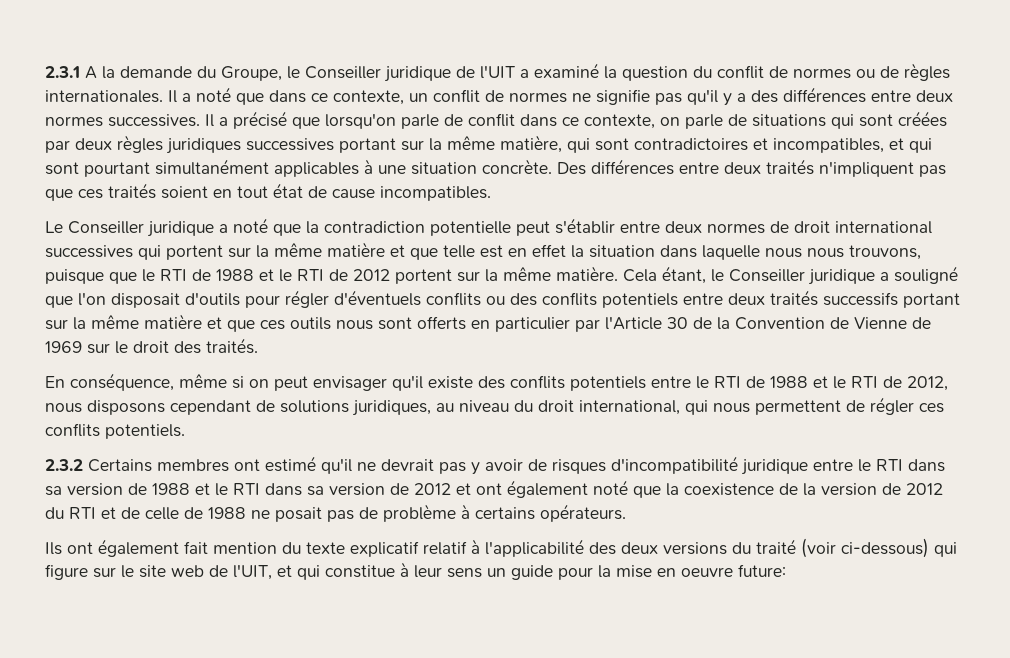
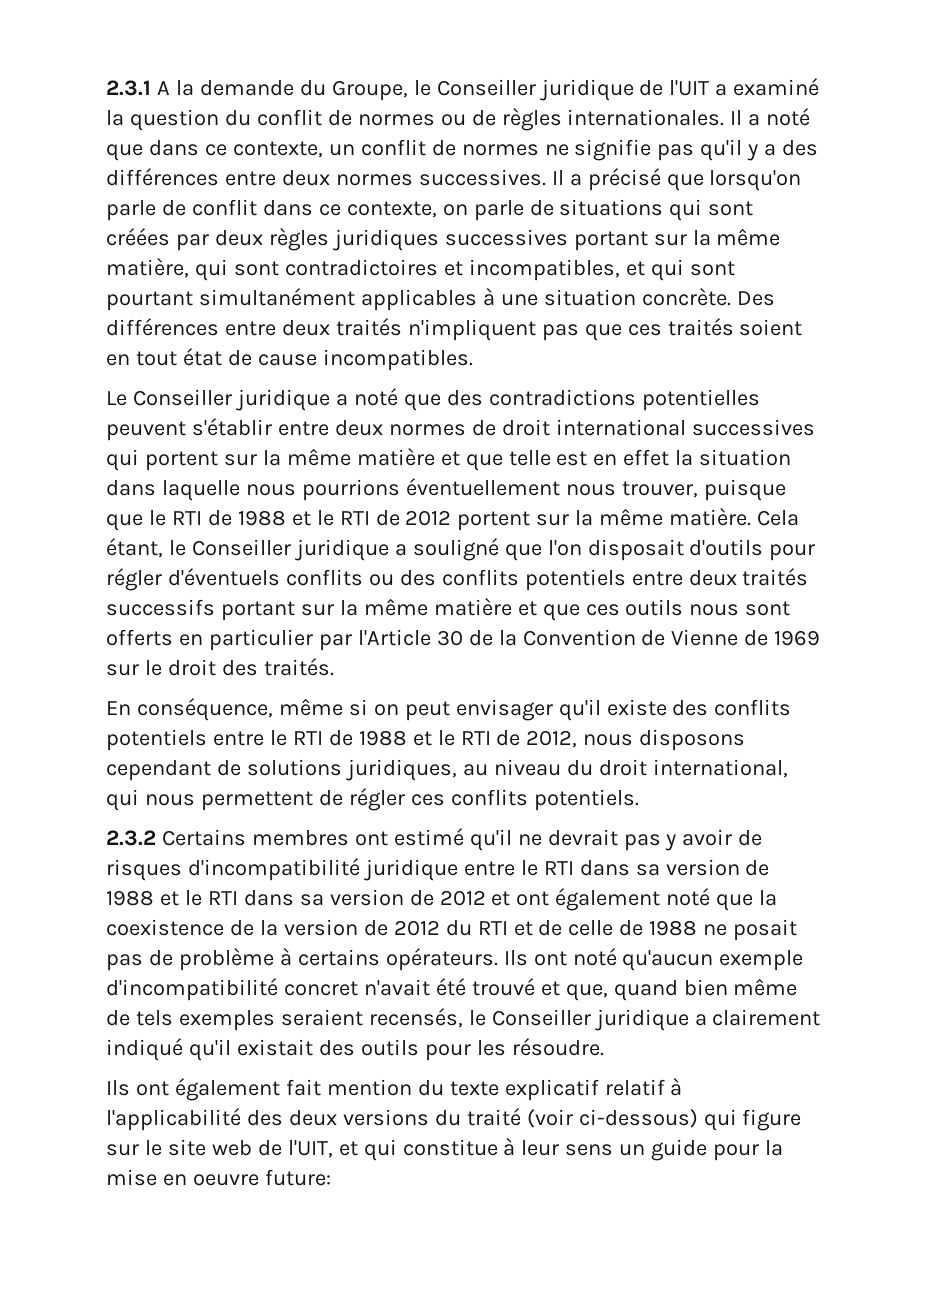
[306,221,550,236] la contradiction potentielle peut -> [446,389,760,411] [106,421,186,441] des contradictions potentielles peuvent
[807,245,921,260] nous trouvons, -> [301,478,698,501] pourrions éventuellement nous trouver,
(626, 513) none -> [503,948,804,971] [106,978,798,1001] [106,1008,821,1031] [106,1038,604,1061] Ils ont noté qu'aucun exemple d'incompatibilité concret n'avait été trouvé et que, quand bien même de tels exemples seraient recensés, le Conseiller juridique a clairement indiqué qu'il existait des outils pour les résoudre.

